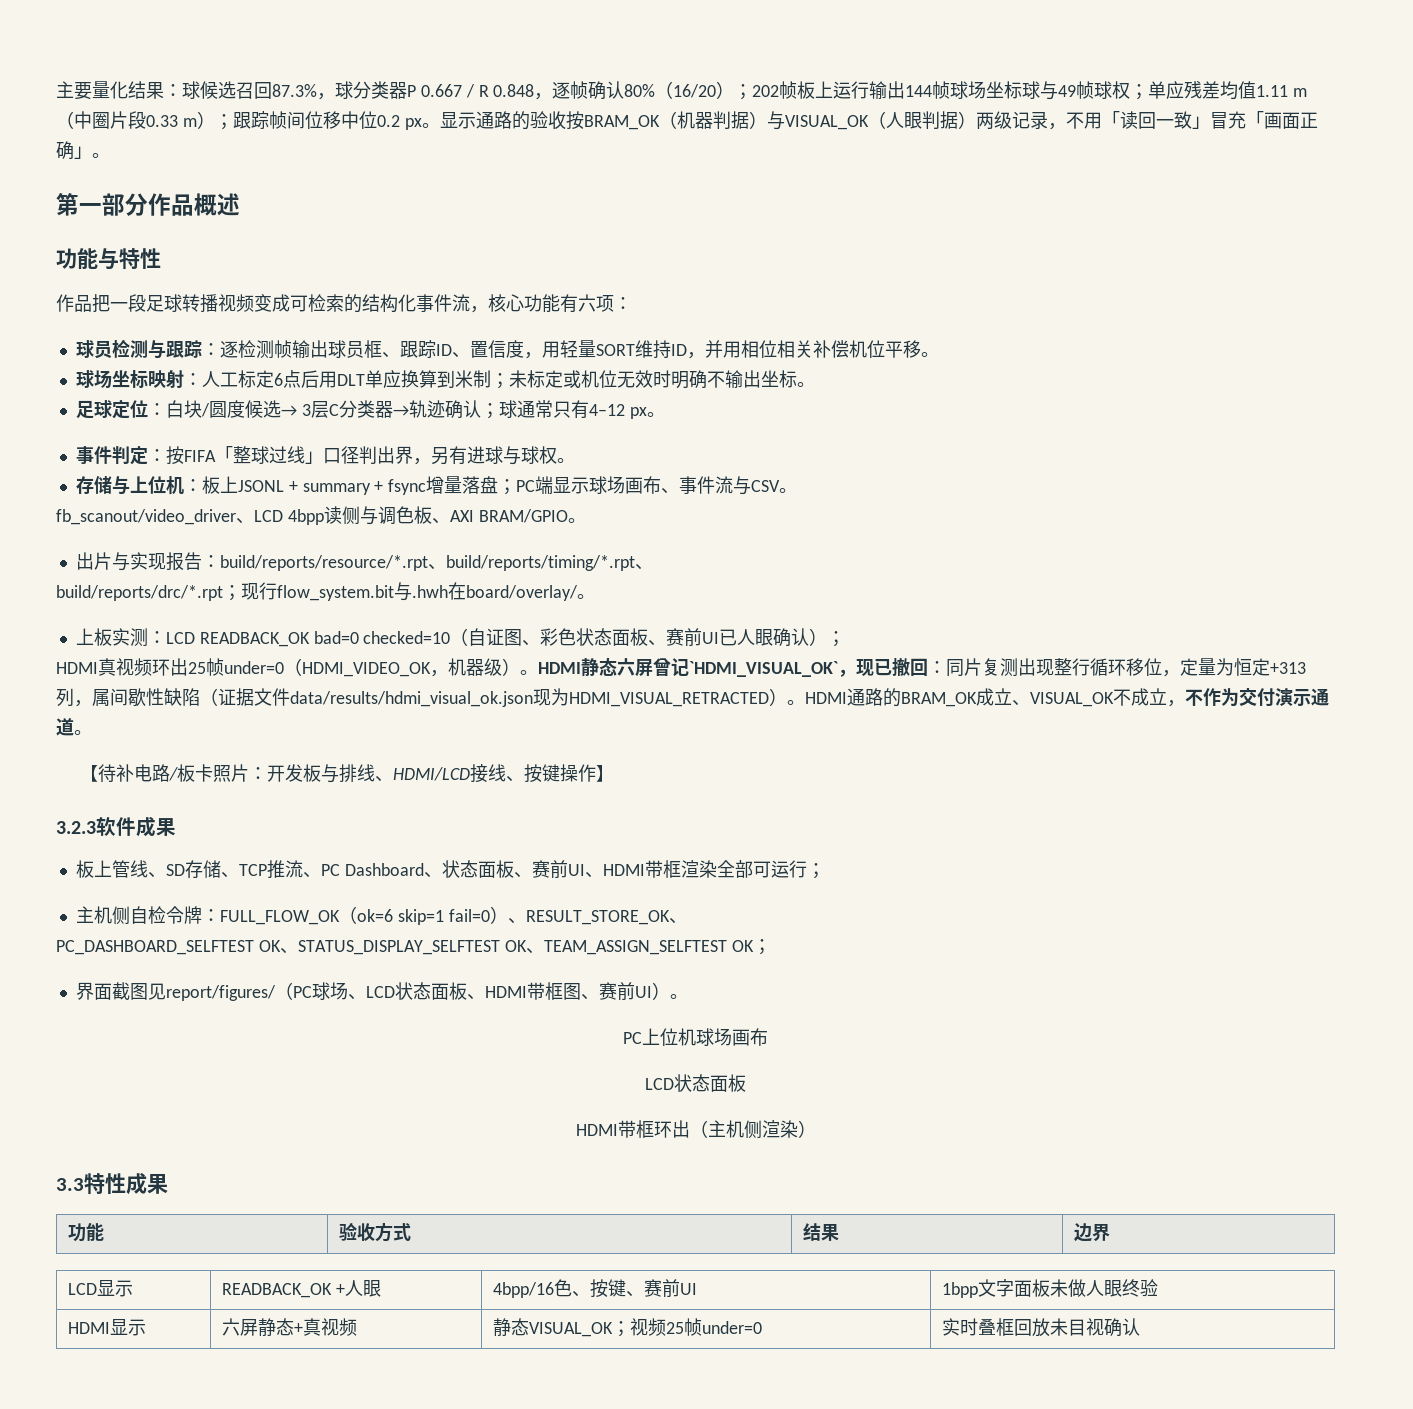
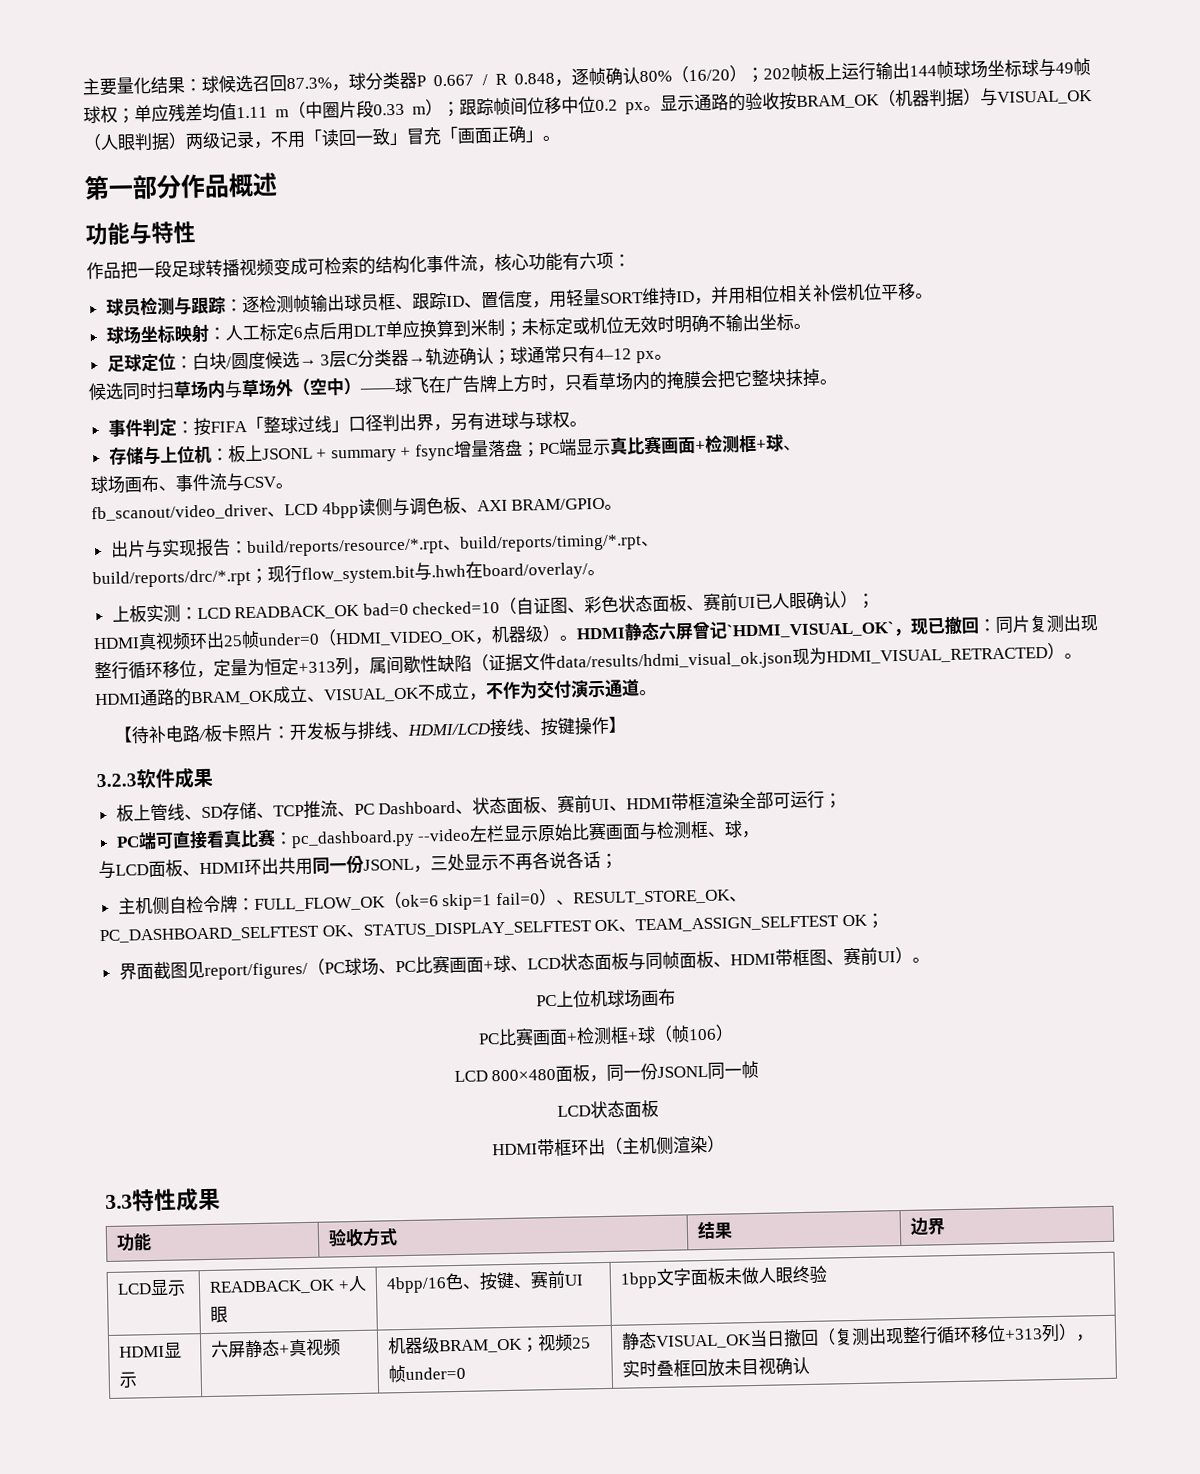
(665, 414) none -> [88,368,837,401] // 候选同时扫草场内与草场外（空中）——球飞在广告牌上方时，只看草场内的掩膜会把它整块抹掉。
(590, 485) none -> [609,434,802,455] 真比赛画面+检测框+球、 //
(825, 871) none -> [115,820,761,851] [98,851,618,880] // PC端可直接看真比赛：pc_dashboard.py --video左栏显示原始比赛画面与检测框、球， // 与LCD面板、HDMI环出共用同一份JSONL，三处显示不再各说各话；
[365,982,467,1000] LCD状态面板 -> [394,950,714,974] PC比赛画面+球、LCD状态面板与同帧面板
(768, 1037) none -> [478,1024,734,1047] [453,1060,760,1083] // PC比赛画面+检测框+球（帧106） // LCD 800×480面板，同一份JSONL同一帧
[493,1318,614,1337] 静态VISUAL_OK -> [388,1336,524,1355] 机器级BRAM_OK
(763, 1327) none -> [621,1323,1095,1350] 静态VISUAL_OK当日撤回（复测出现整行循环移位+313列），

